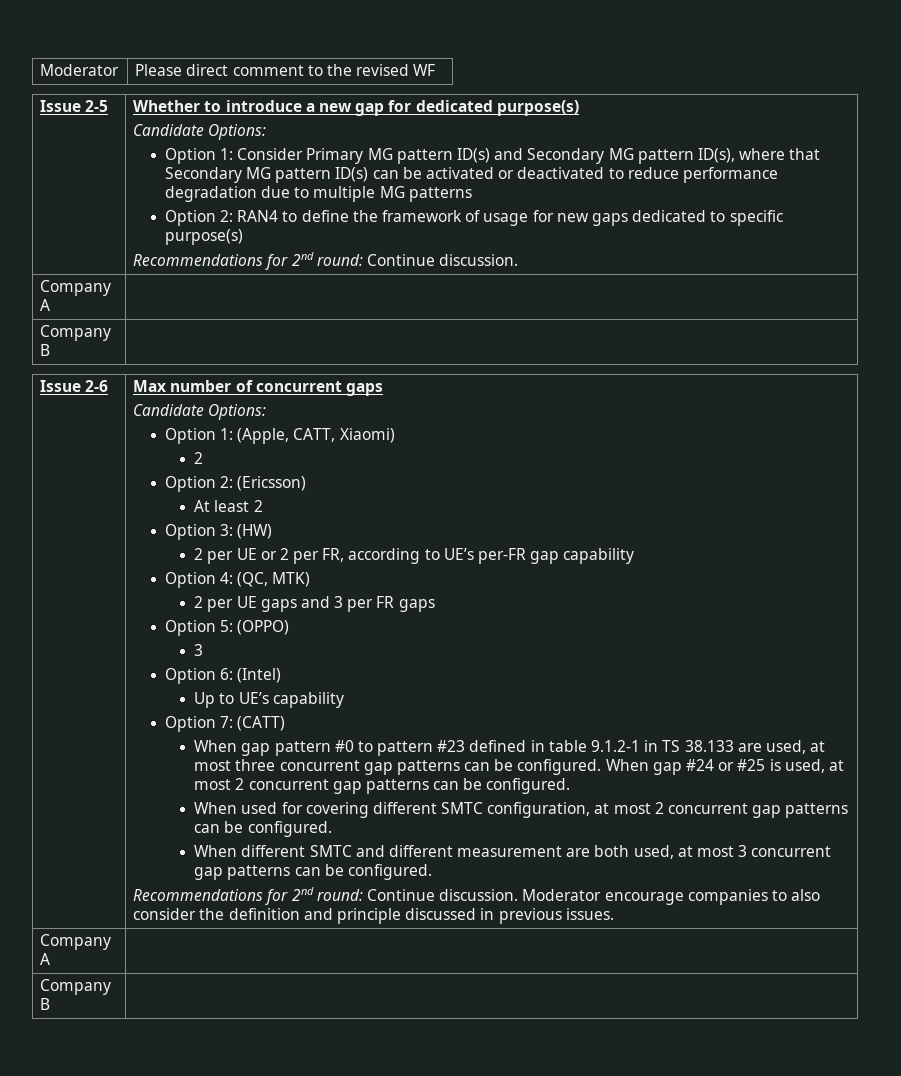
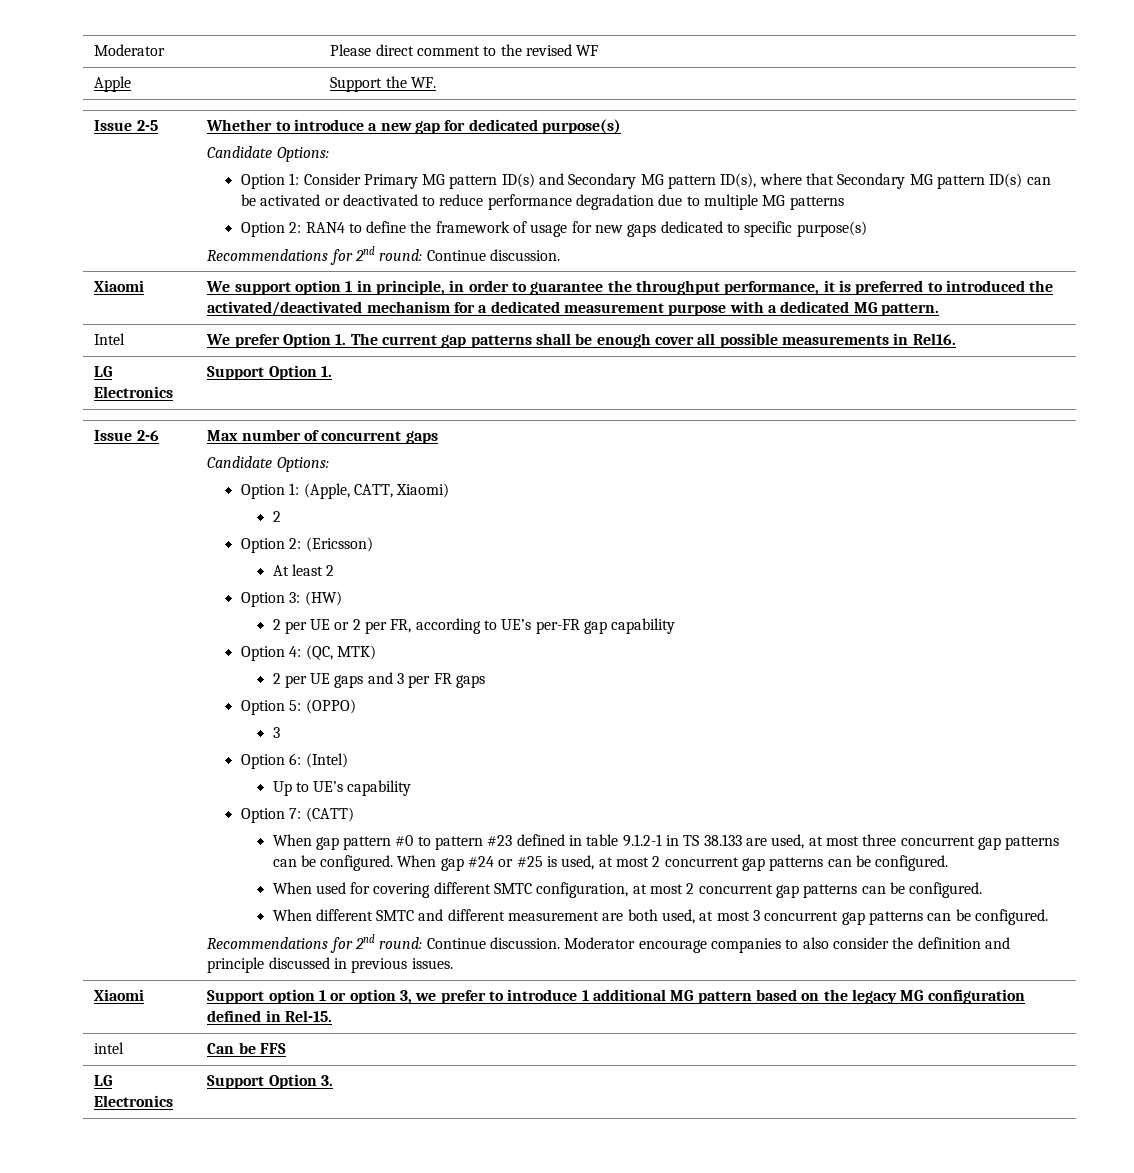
(436, 70) none -> [94,76,132,92] [330,76,437,92] // Apple | Support the WF.
[40,280,112,296] [40,299,51,311] [40,325,112,341] [40,344,51,356] Company A | // Company B | -> [94,280,145,292] [206,280,1054,295] [207,301,939,316] [94,333,126,345] [206,333,956,348] [94,366,113,377] [94,386,174,398] [207,365,333,380] Xiaomi | We support option 1 in principle, in order to guarantee the throughput performance, it is preferred to introduced the activated/deactivated mechanism for a dedicated measurement purpose with a dedicated MG pattern. // Intel | We prefer Option 1. The current gap patterns shall be enough cover all possible measurements in Rel16. // LG Electronics | Support Option 1.
[40,934,112,950] [40,953,51,965] [40,979,112,995] [40,998,51,1010] Company A | // Company B | -> [94,989,145,1001] [207,989,1025,1004] [207,1010,333,1022] [94,1042,125,1054] [207,1042,287,1054] [94,1075,113,1086] [94,1095,174,1107] [207,1074,334,1089] Xiaomi | Support option 1 or option 3, we prefer to introduce 1 additional MG pattern based on the legacy MG configuration defined in Rel-15. // intel | Can be FFS // LG Electronics | Support Option 3.

